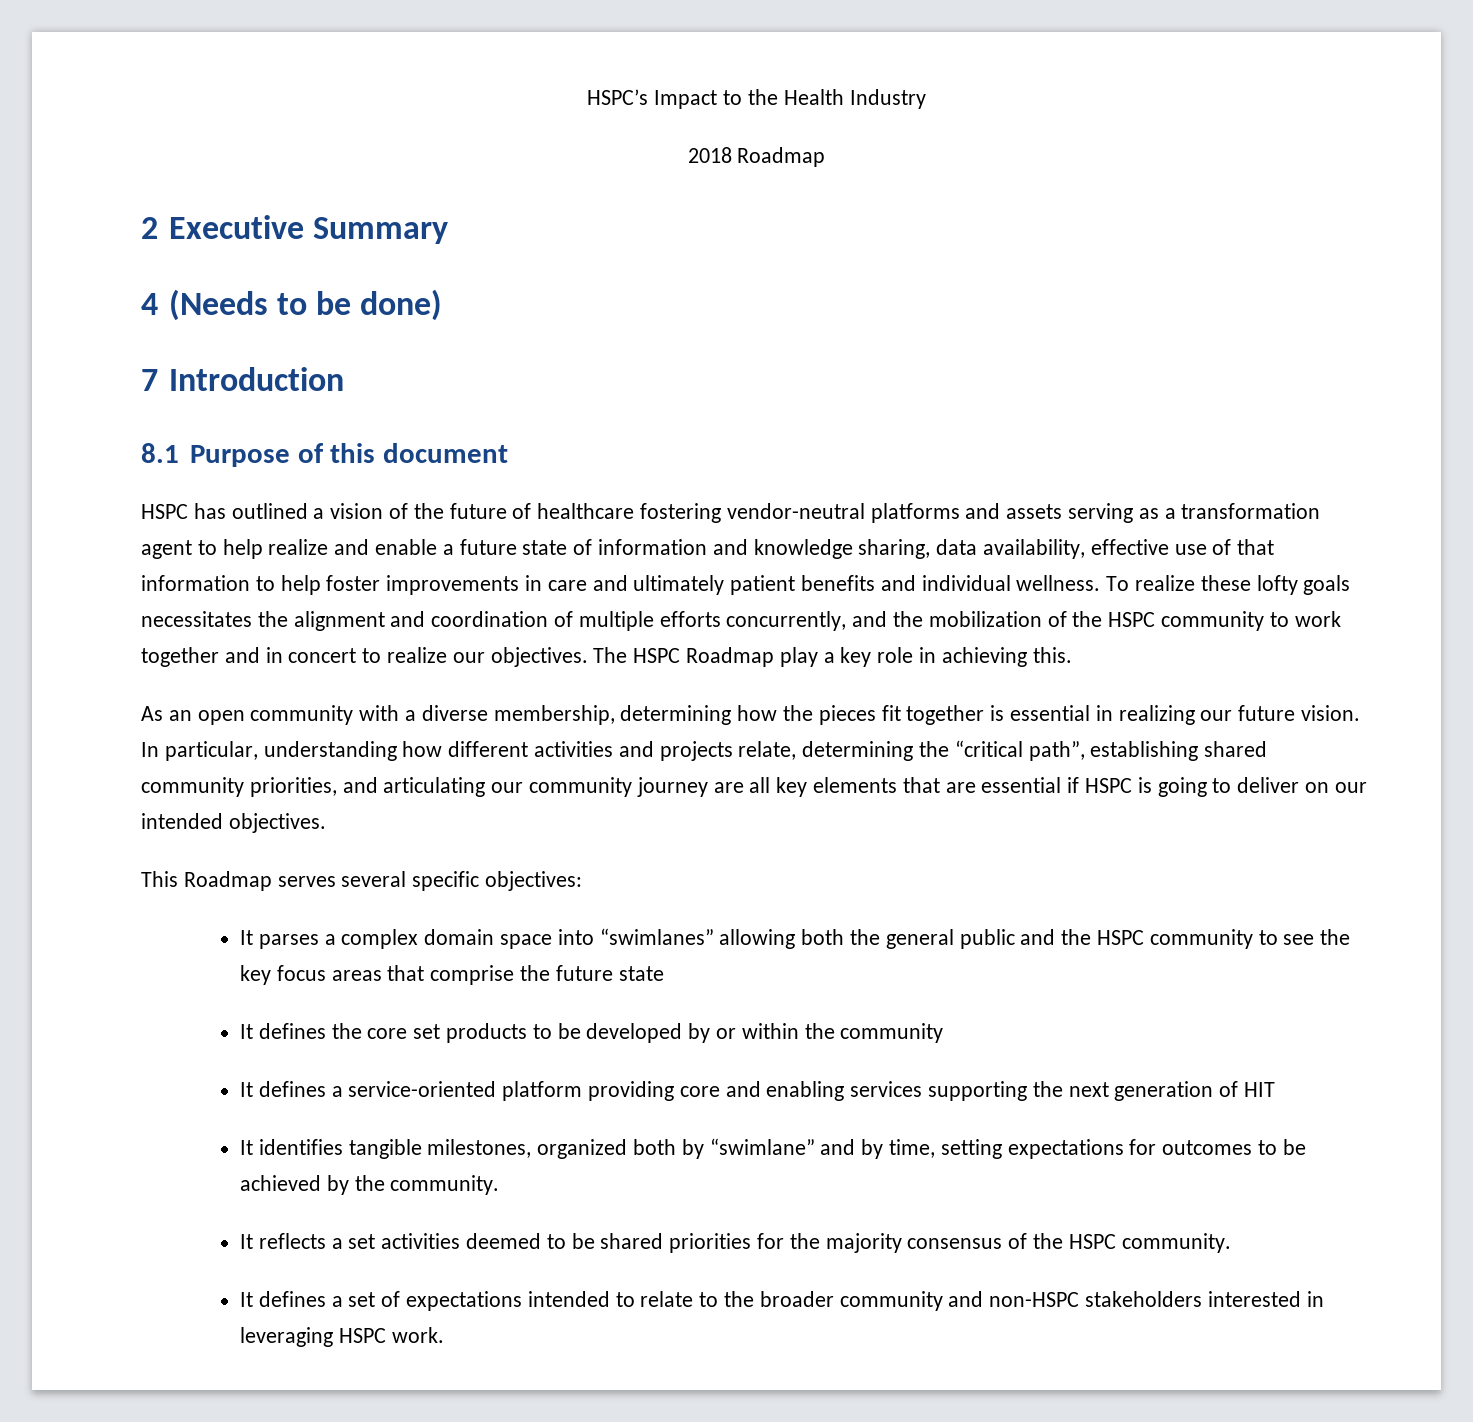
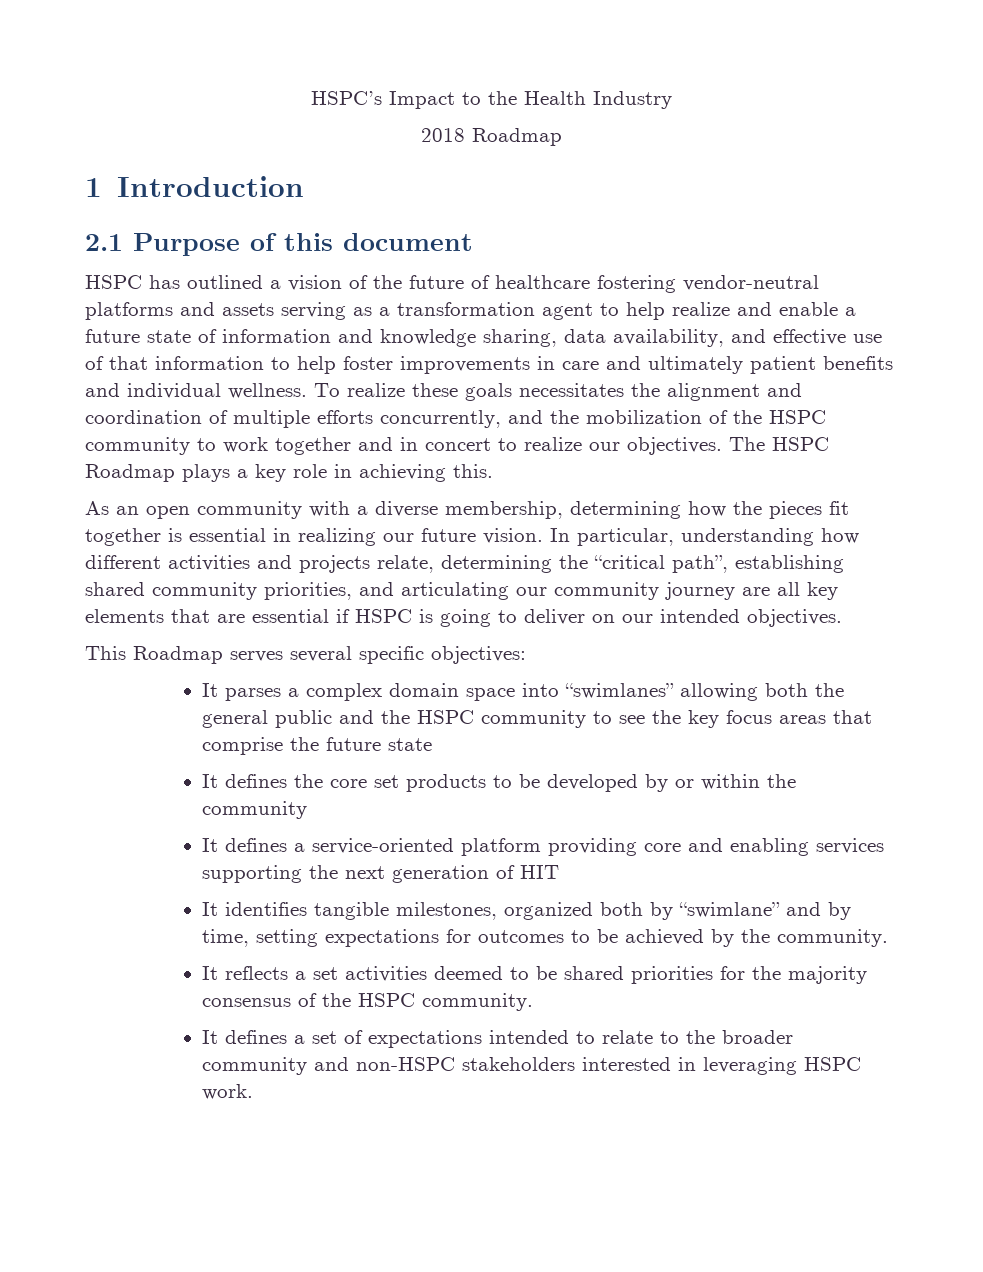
[141,215,448,244] [141,289,442,321] [141,369,158,391] 2 Executive Summary // 4 (Needs to be done) // 7 -> [85,178,102,197] 1
[141,443,179,463] 8.1 -> [85,234,123,251] 2.1
(1086, 549) none -> [731,329,766,343] and
[1256,575,1298,595] lofty -> (458, 390) none
[779,647,818,667] play -> [182,464,230,482] plays

